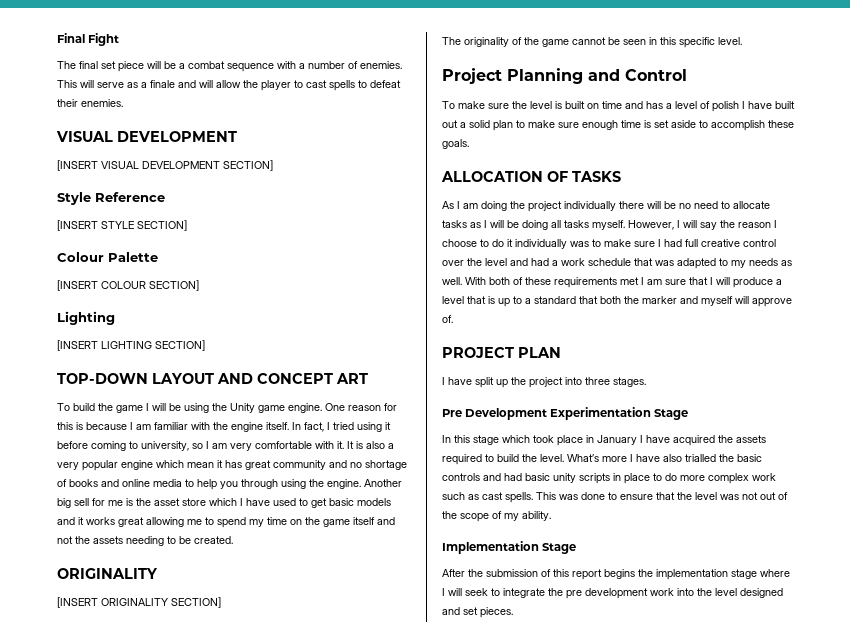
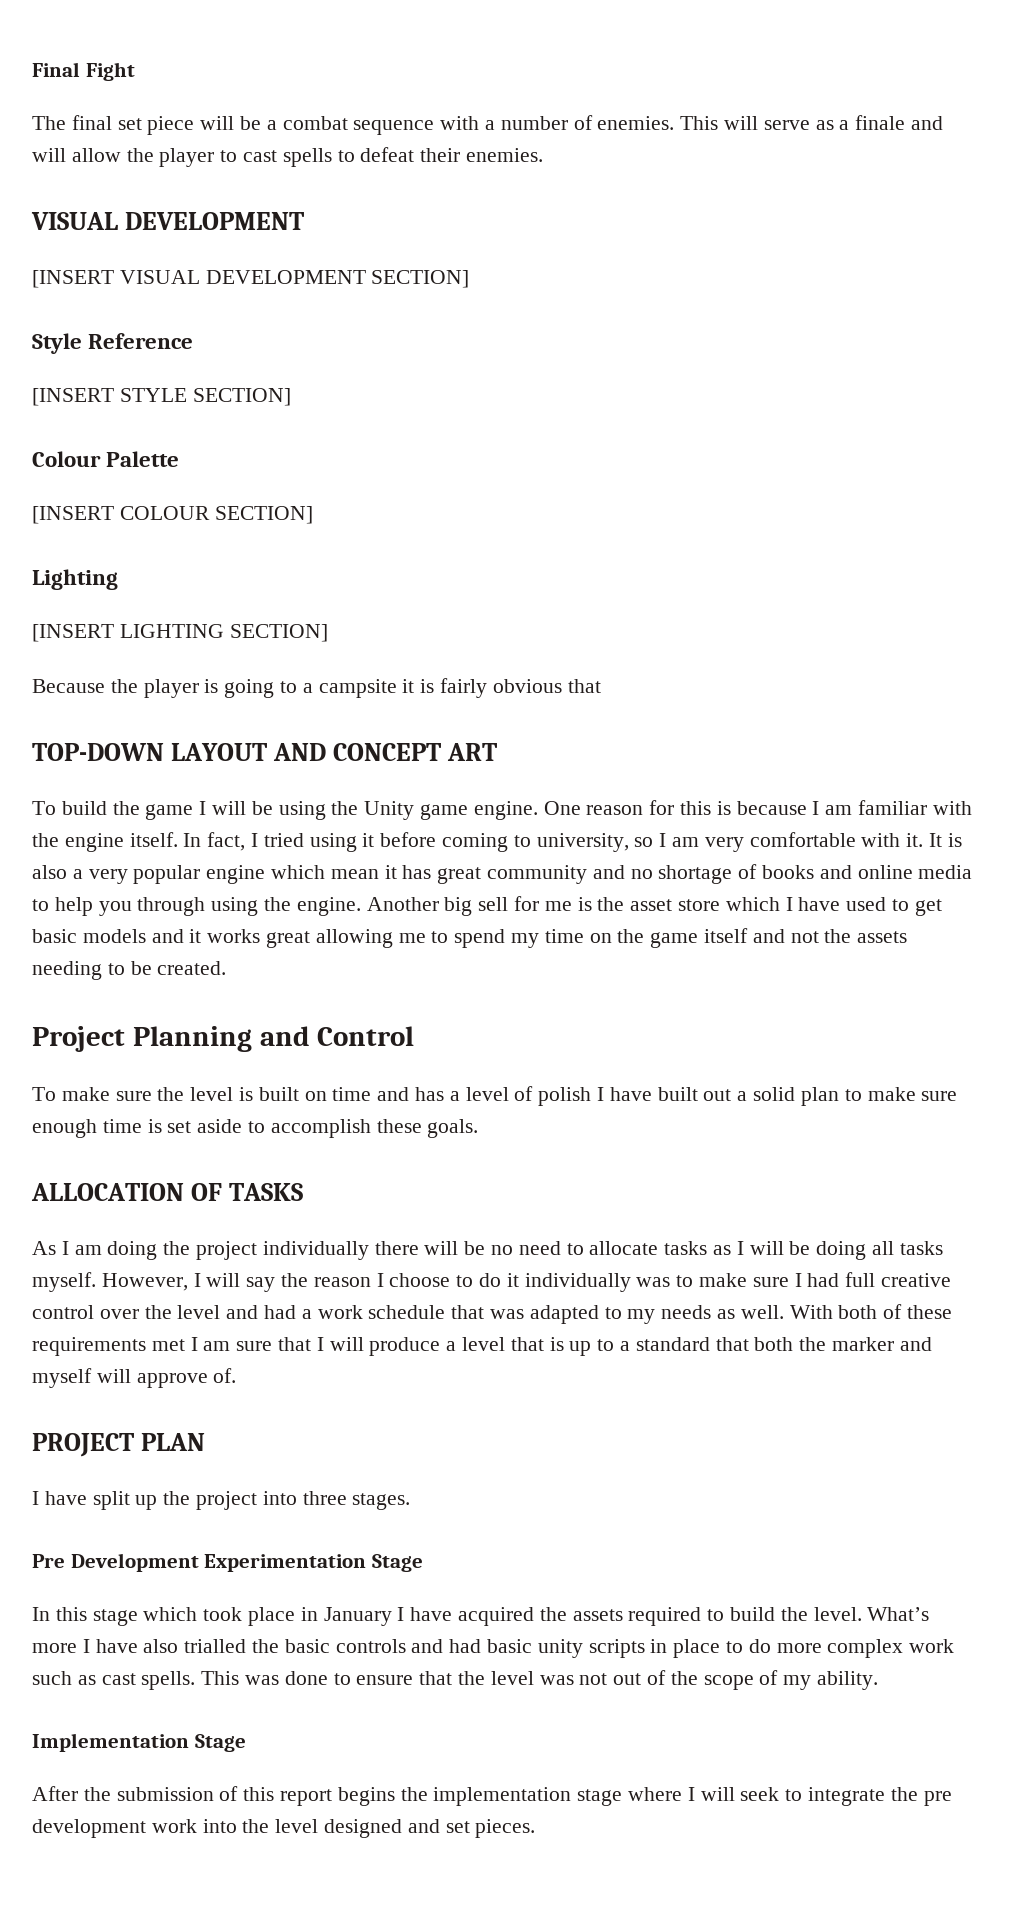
(205, 345) none -> [32,678,601,698] // Because the player is going to a campsite it is fairly obvious that
[57,568,158,579] [57,597,221,608] [442,37,742,48] // ORIGINALITY // [INSERT ORIGINALITY SECTION] // The originality of the game cannot be seen in this specific level. -> (227, 968) none

